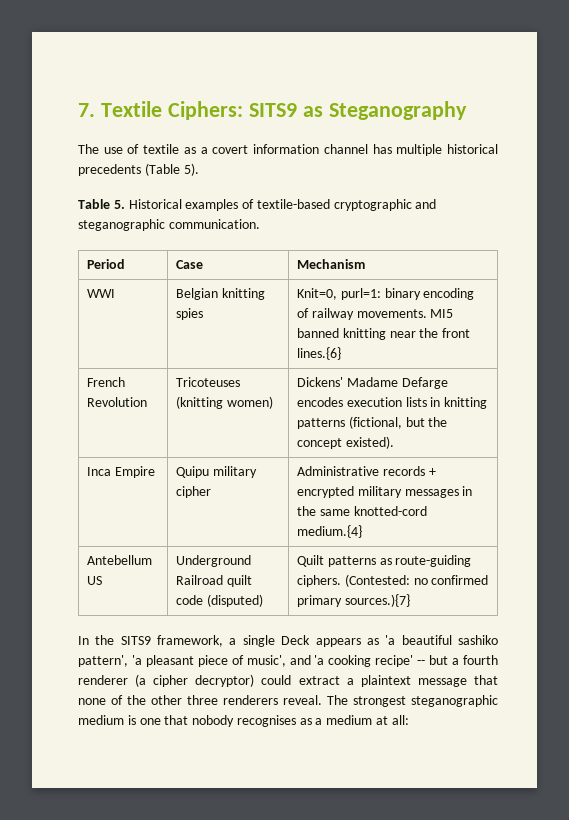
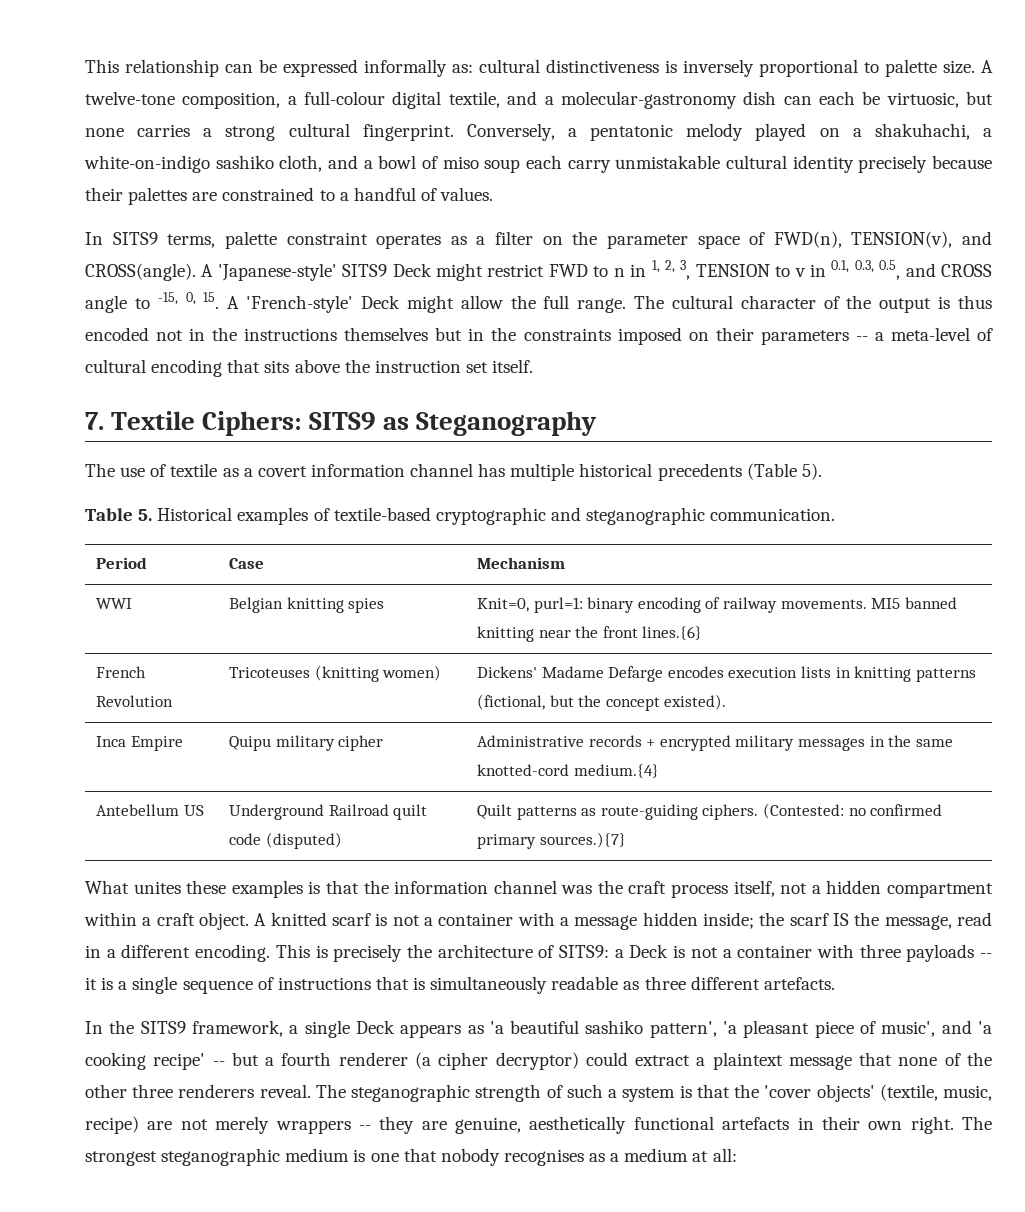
(78, 110) none -> [85,59,993,77] [85,91,993,109] [85,123,992,141] [84,155,992,173] [85,187,494,205] [85,231,992,249] [85,260,992,281] [85,292,993,313] [85,327,993,345] [85,359,534,377] This relationship can be expressed informally as: cultural distinctiveness is inversely proportional to palette size. A twelve-tone composition, a full-colour digital textile, and a molecular-gastronomy dish can each be virtuosic, but none carries a strong cultural fingerprint. Conversely, a pentatonic melody played on a shakuhachi, a white-on-indigo sashiko cloth, and a bowl of miso soup each carry unmistakable cultural identity precisely because their palettes are constrained to a handful of values. // In SITS9 terms, palette constraint operates as a filter on the parameter space of FWD(n), TENSION(v), and CROSS(angle). A 'Japanese-style' SITS9 Deck might restrict FWD to n in 1, 2, 3, TENSION to v in 0.1, 0.3, 0.5, and CROSS angle to -15, 0, 15. A 'French-style' Deck might allow the full range. The cultural character of the output is thus encoded not in the instructions themselves but in the constraints imposed on their parameters -- a meta-level of cultural encoding that sits above the instruction set itself. //
(410, 600) none -> [85,880,994,898] [84,912,993,930] [85,944,993,962] [85,976,835,994] // What unites these examples is that the information channel was the craft process itself, not a hidden compartment within a craft object. A knitted scarf is not a container with a message hidden inside; the scarf IS the message, read in a different encoding. This is precisely the architecture of SITS9: a Deck is not a container with three payloads -- it is a single sequence of instructions that is simultaneously readable as three different artefacts.
(348, 700) none -> [351,1084,993,1102] [85,1116,992,1134] steganographic strength of such a system is that the 'cover objects' (textile, music, recipe) are not merely wrappers -- they are genuine, aesthetically functional artefacts in their own right. The

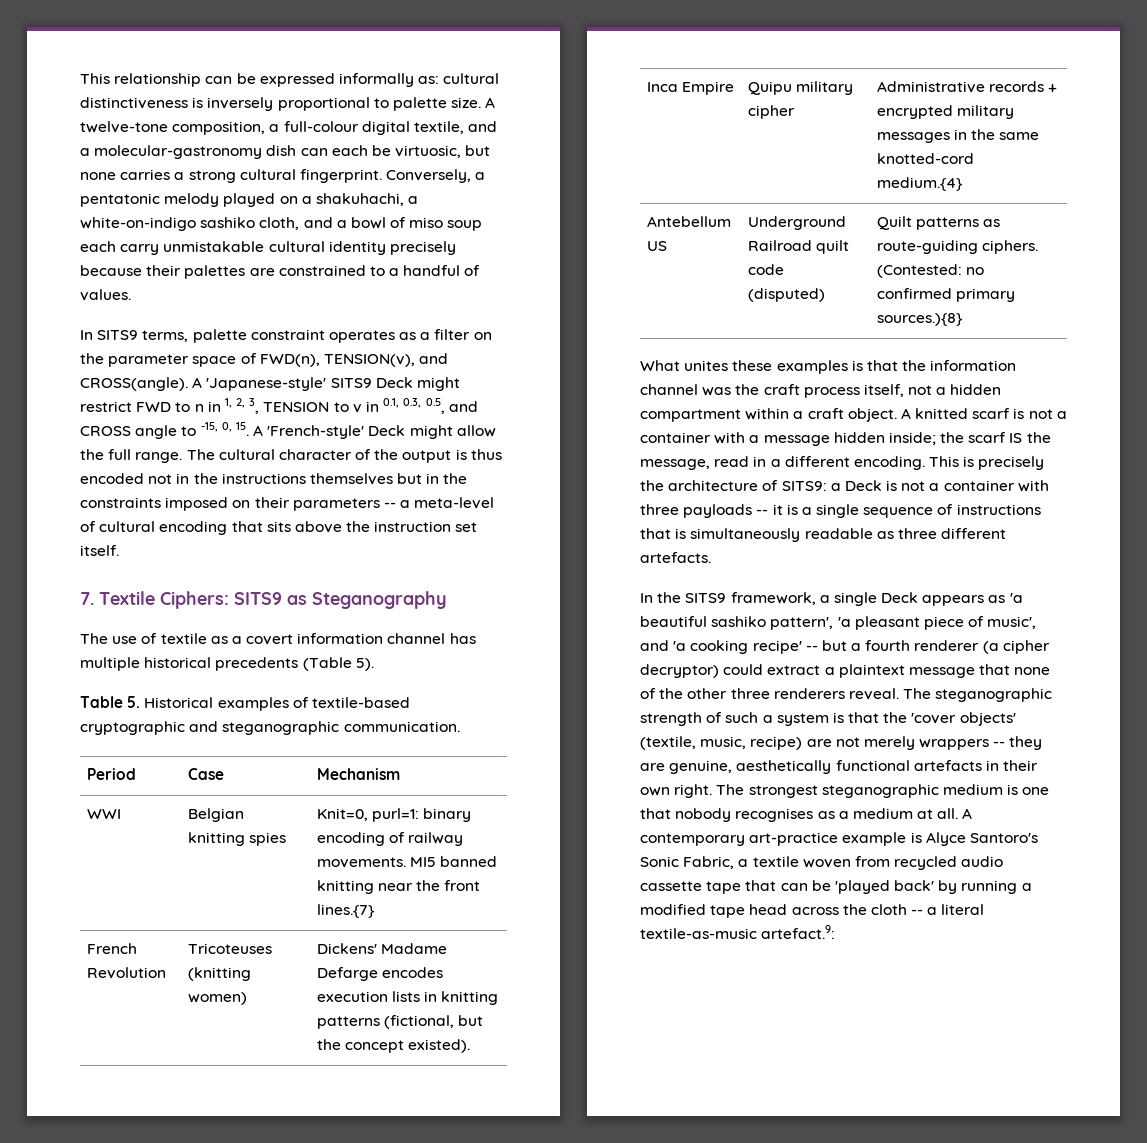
[642,626,703,640] lines.{6} -> [316,904,375,918] lines.{7}
[539,832,626,848] sources.){7} -> [876,313,963,326] sources.){8}
[712,1148,737,1162] all: -> [937,808,973,819] [640,832,1038,846] [640,856,1004,870] [640,880,1032,894] [640,904,985,918] [640,925,836,939] all. A contemporary art-practice example is Alyce Santoro's Sonic Fabric, a textile woven from recycled audio cassette tape that can be 'played back' by running a modified tape head across the cloth -- a literal textile-as-music artefact.9:

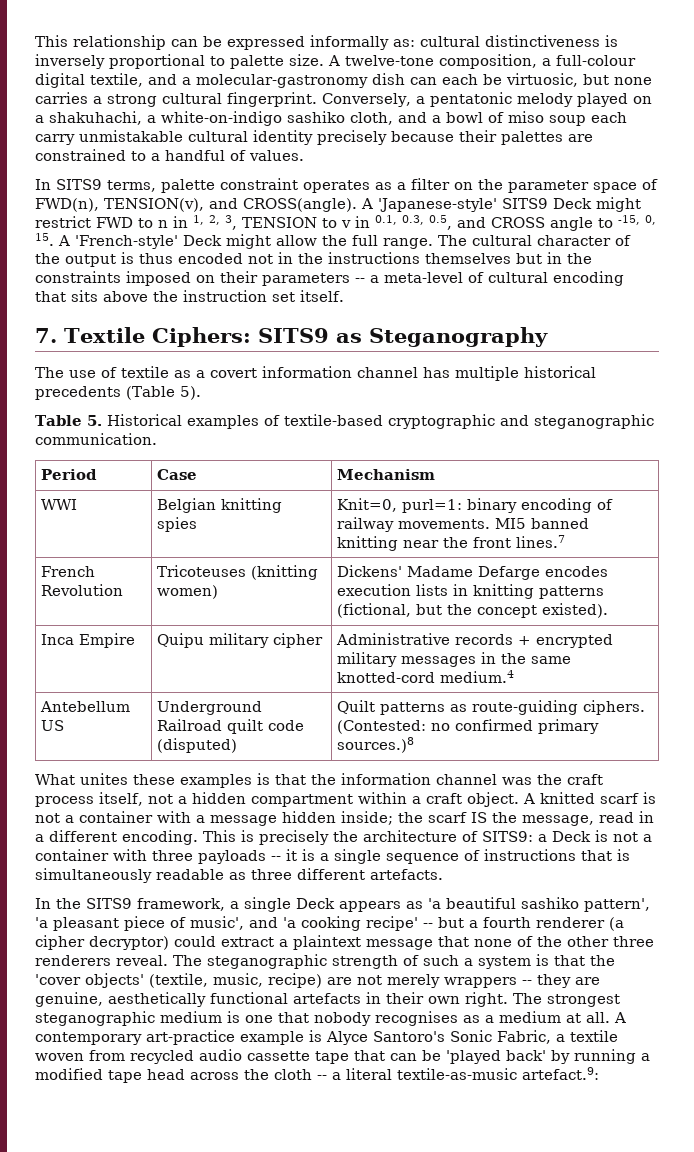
[316,904,375,918] lines.{7} -> [516,535,566,548] lines.7
[876,177,963,191] medium.{4} -> [440,670,515,683] medium.4
[876,313,963,326] sources.){8} -> [337,737,415,753] sources.)8

